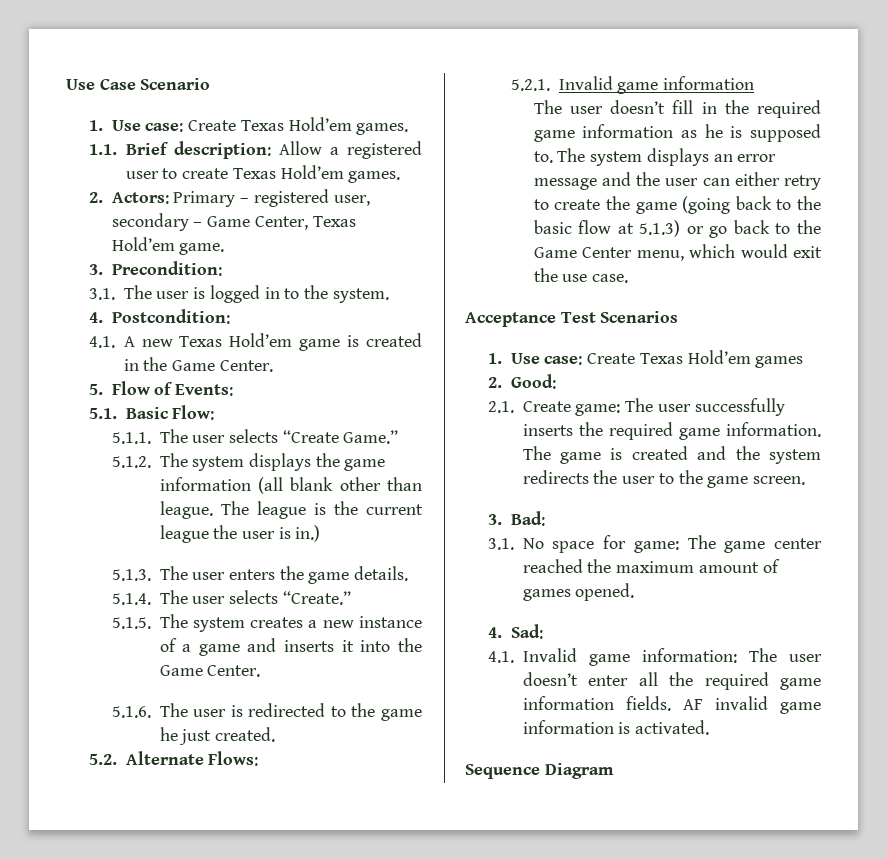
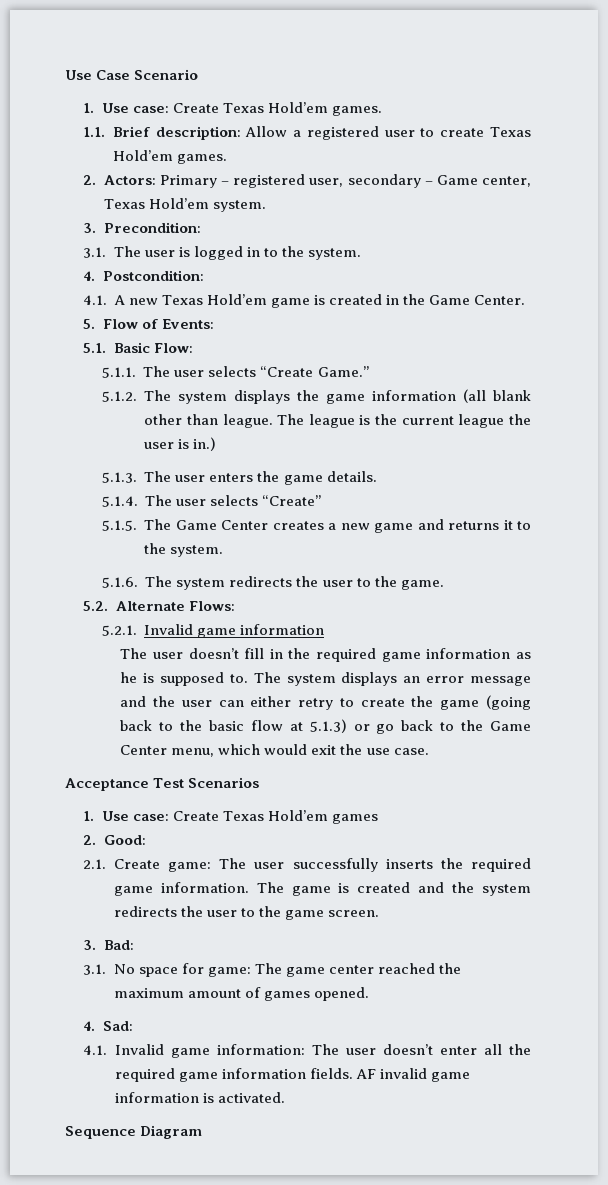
[254,216,356,230] [111,237,225,255] Center, Texas Hold’em game. -> [481,176,531,187] [103,198,266,212] center, Texas Hold’em system.
[282,591,351,605] [111,614,422,632] [159,638,422,656] [159,665,261,677] [111,703,422,721] [159,727,275,745] “Create.” // 5.1.5. The system creates a new instance of a game and inserts it into the Game Center. // 5.1.6. The user is redirected to the game he just created. -> [262,495,322,506] [101,519,532,533] [144,543,224,557] [101,576,444,590] “Create” // 5.1.5. The Game Center creates a new game and returns it to the system. // 5.1.6. The system redirects the user to the game.

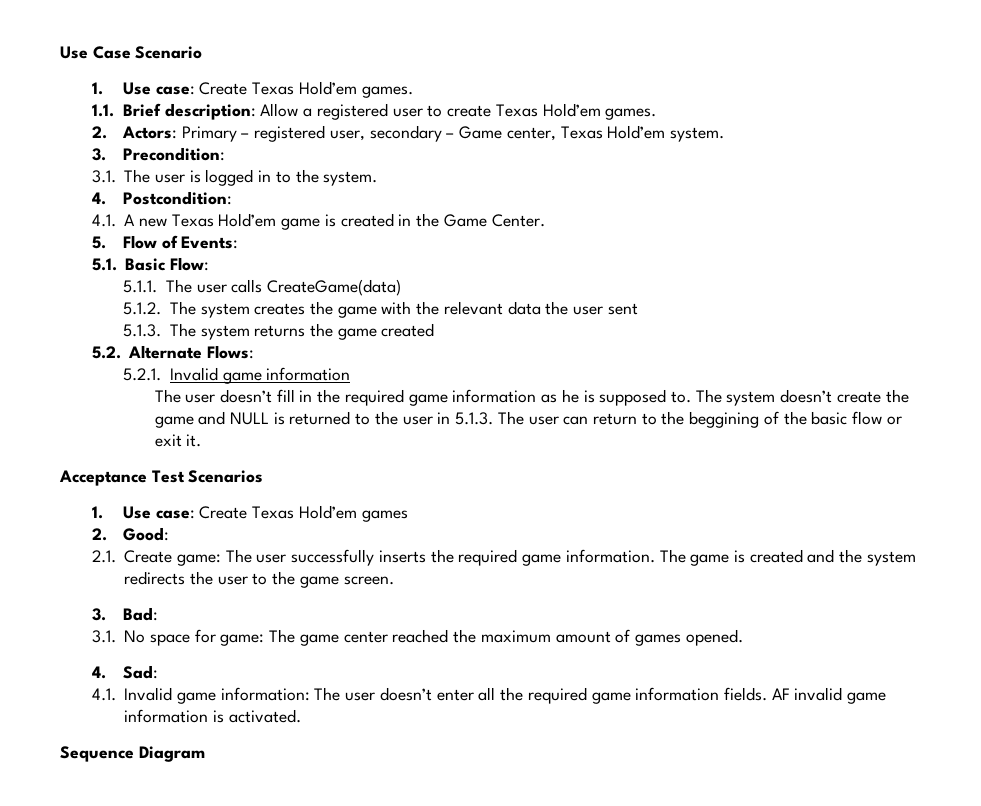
[208,366,369,377] selects “Create Game.” -> [231,279,401,296] calls CreateGame(data)
[234,389,531,404] [144,414,531,428] [144,437,217,451] [101,471,377,485] [101,495,322,507] [101,519,532,533] [144,543,224,557] [101,576,444,590] displays the game information (all blank other than league. The league is the current league the user is in.) // 5.1.3. The user enters the game details. // 5.1.4. The user selects “Create” // 5.1.5. The Game Center creates a new game and returns it to the system. // 5.1.6. The system redirects the user to the game. -> [254,301,638,318] [123,323,435,340] creates the game with the relevant data the user sent // 5.1.3. The system returns the game created
[341,672,532,686] [120,695,531,710] [120,719,532,734] [120,744,429,757] displays an error message and the user can either retry to create the game (going back to the basic flow at 5.1.3) or go back to the Game Center menu, which would exit the use case. -> [780,389,909,403] [154,411,902,428] [154,434,202,447] doesn’t create the game and NULL is returned to the user in 5.1.3. The user can return to the beggining of the basic flow or exit it.

